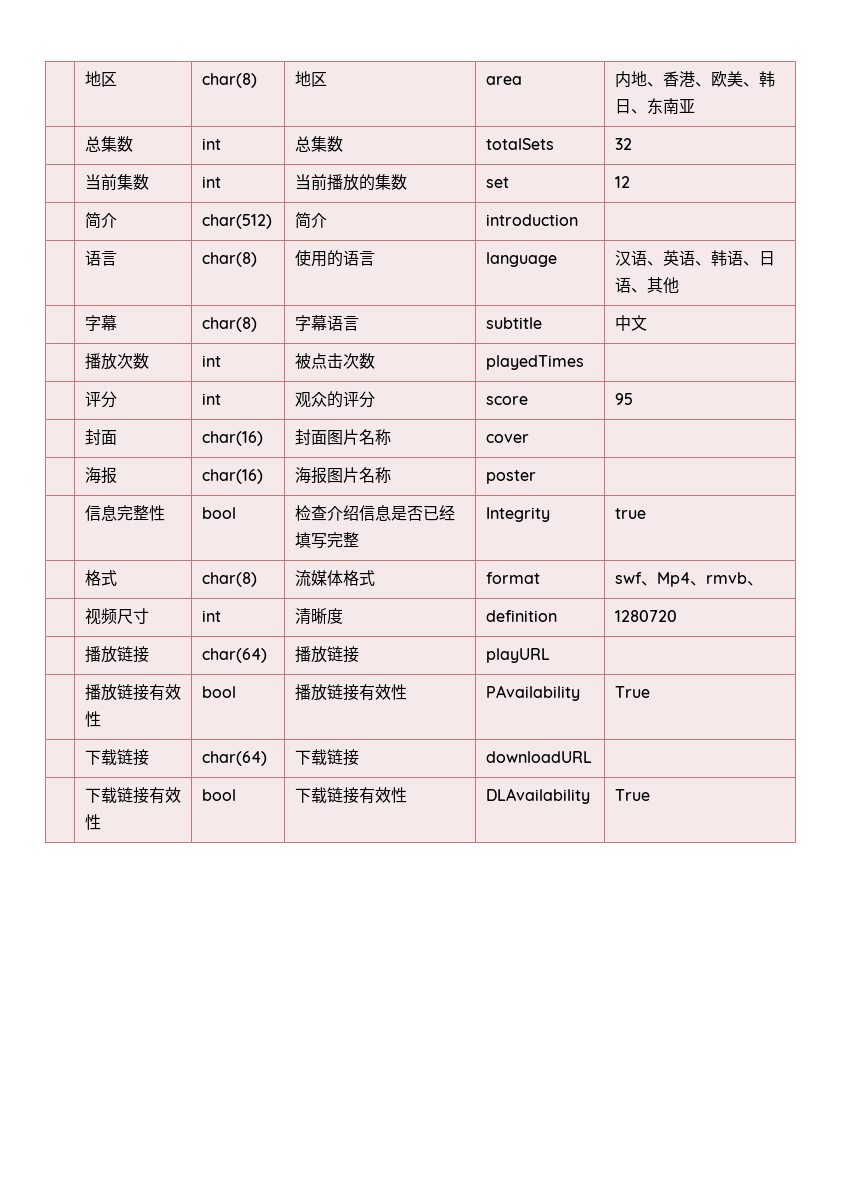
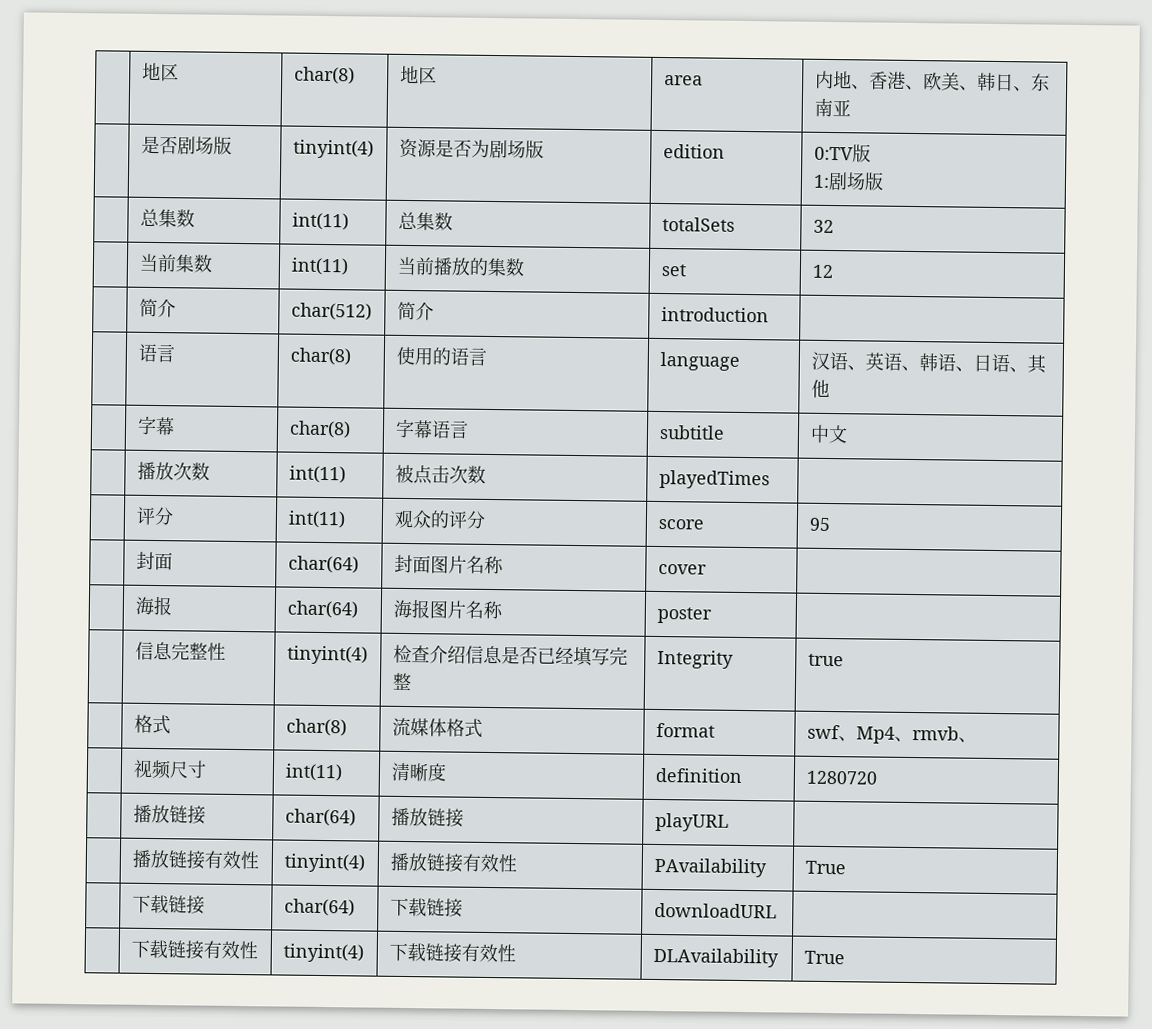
[84,136,133,152] [201,138,221,150] // | 总集数 | int -> [140,135,232,155] [292,139,374,159] [398,138,544,159] [662,143,725,159] [813,144,871,163] [812,171,884,191] [139,208,195,228] [291,212,349,231] // | 是否剧场版 | tinyint(4) | 资源是否为剧场版 | edition | 0:TV版 // 1:剧场版 // | 总集数 | int(11)
[201,176,221,188] int -> [290,257,349,276] int(11)
[201,355,221,367] int -> [288,465,346,484] int(11)
[201,393,221,405] int -> [287,510,346,529] int(11)
[201,431,263,446] char(16) -> [287,555,359,574] char(64)
[201,469,263,484] char(16) -> [286,600,358,619] char(64)
[201,507,236,519] bool -> [286,645,368,665] tinyint(4)
[201,610,221,622] int -> [284,763,343,782] int(11)
[201,686,236,698] bool -> [283,853,365,873] tinyint(4)
[201,789,236,801] bool -> [282,943,364,963] tinyint(4)

